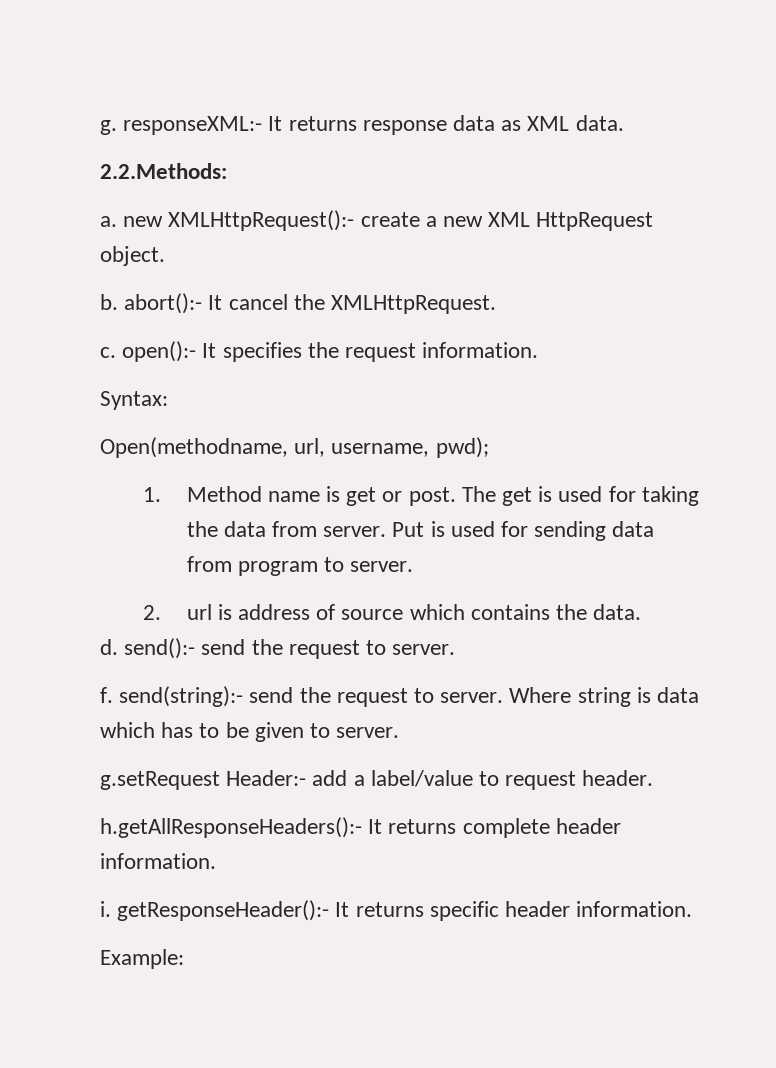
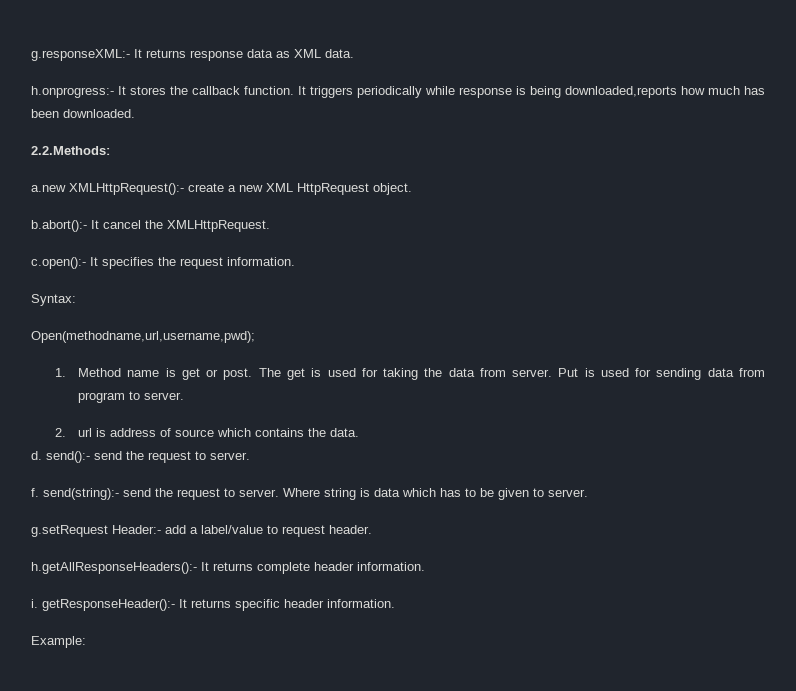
[100,116,263,135] g. responseXML:- -> [31,49,130,61] g.responseXML:-
(624, 123) none -> [31,86,765,98] [31,109,135,118] // h.onprogress:- It stores the callback function. It triggers periodically while response is being downloaded,reports how much has been downloaded.
[100,216,164,227] a. new -> [31,185,66,192] a.new
[100,293,203,314] b. abort():- -> [31,220,87,232] b.abort():-
[100,341,197,362] c. open():- -> [31,257,86,269] c.open():-
[100,437,489,458] Open(methodname, url, username, pwd); -> [31,331,255,343] Open(methodname,url,username,pwd);

